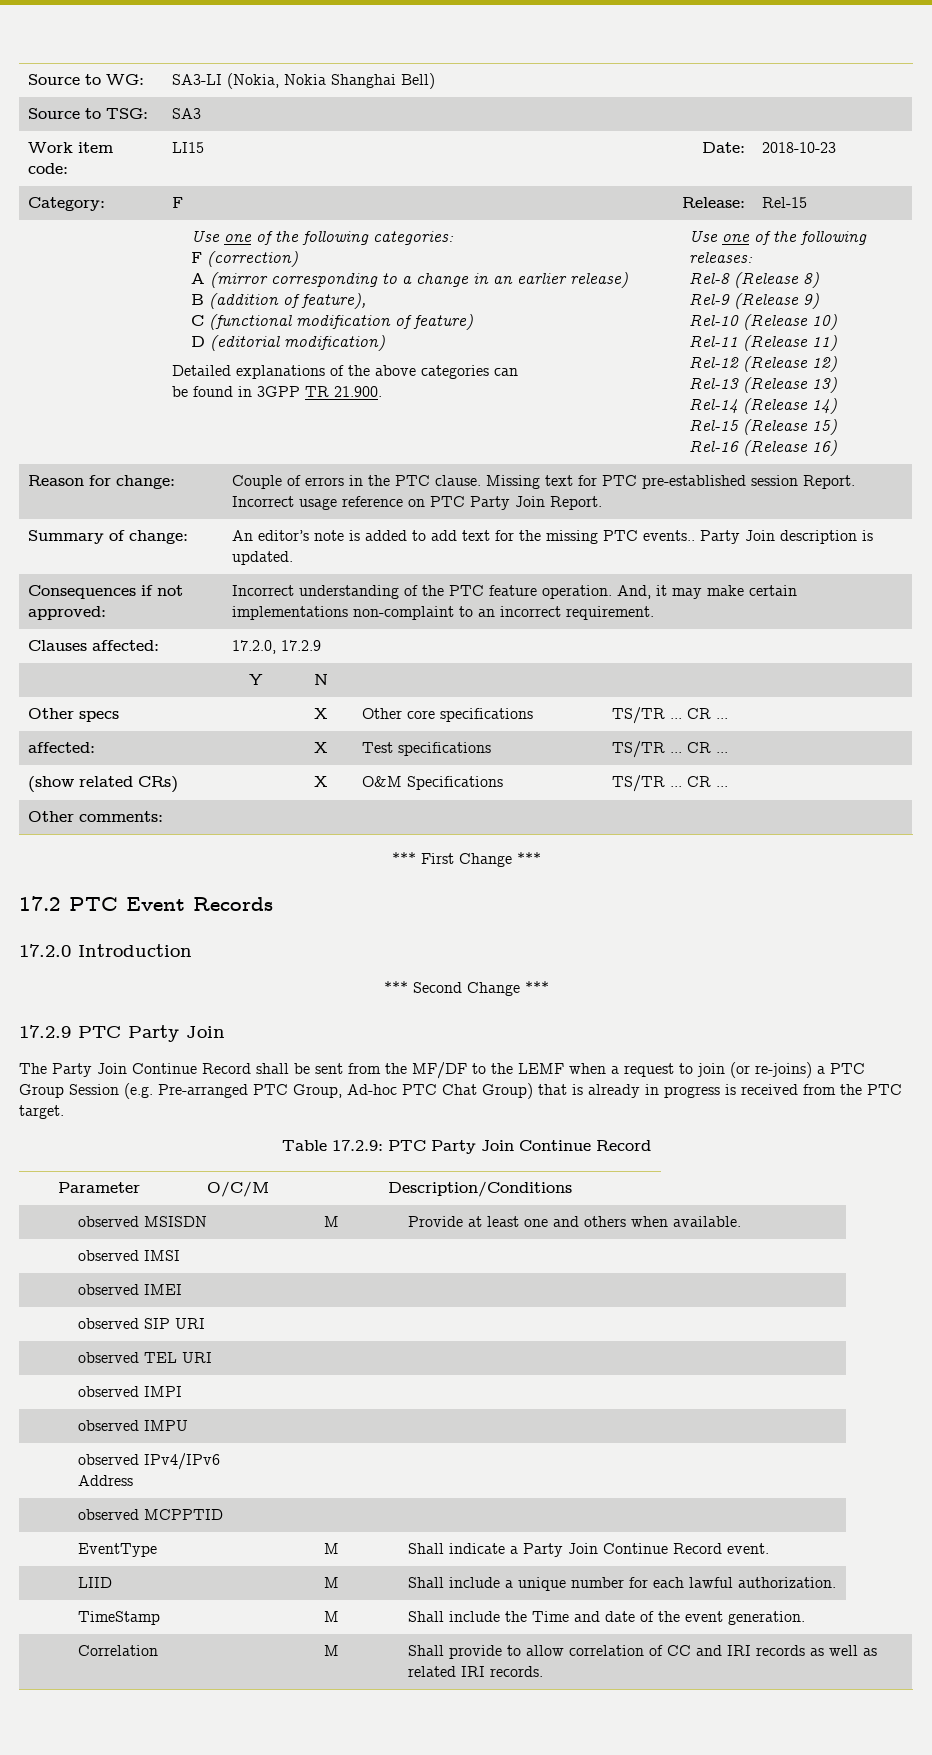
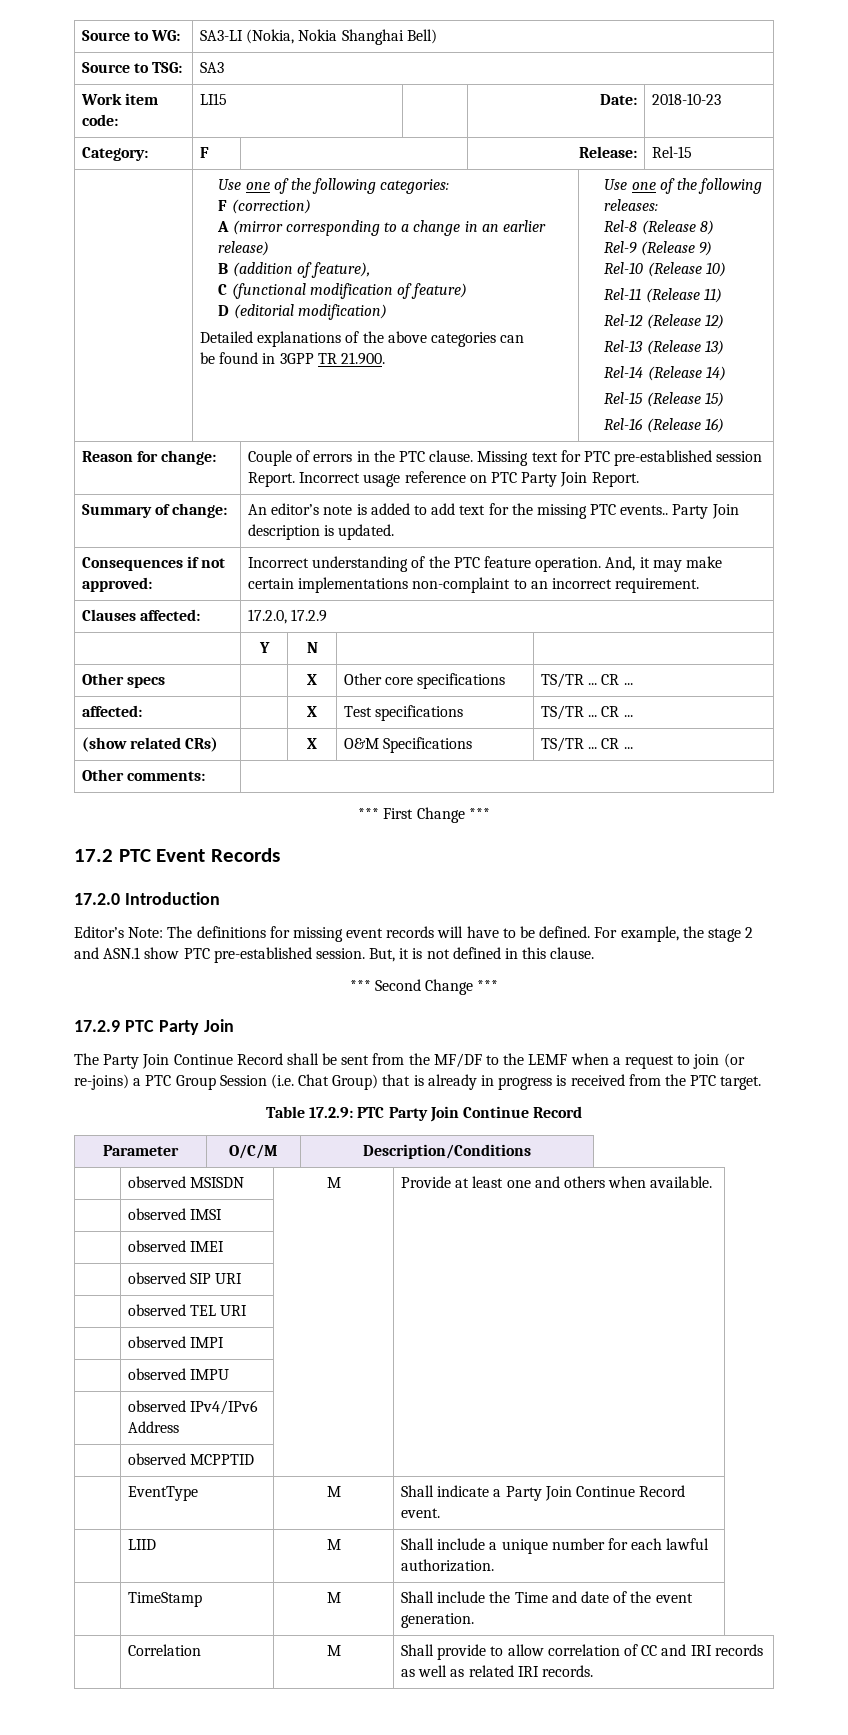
(192, 950) none -> [74,926,754,942] [74,947,595,963] // Editor’s Note: The definitions for missing event records will have to be defined. For example, the stage 2 and ASN.1 show PTC pre-established session. But, it is not defined in this clause.
[124,1083,437,1099] (e.g. Pre-arranged PTC Group, Ad-hoc PTC -> [270,1074,294,1089] (i.e.

